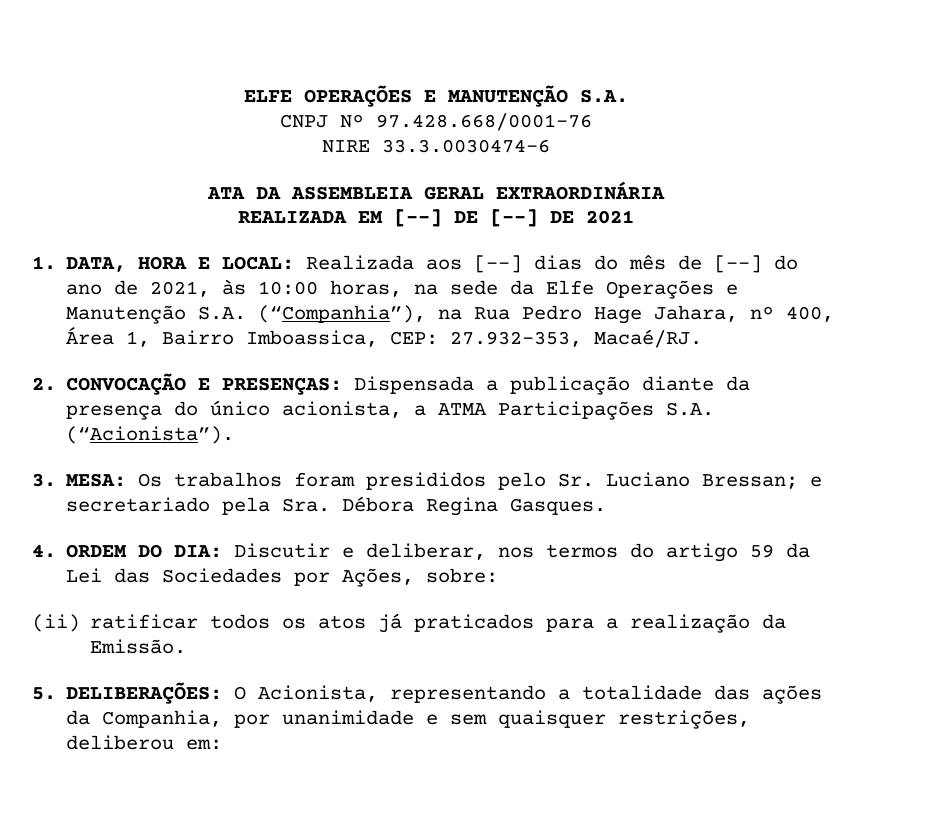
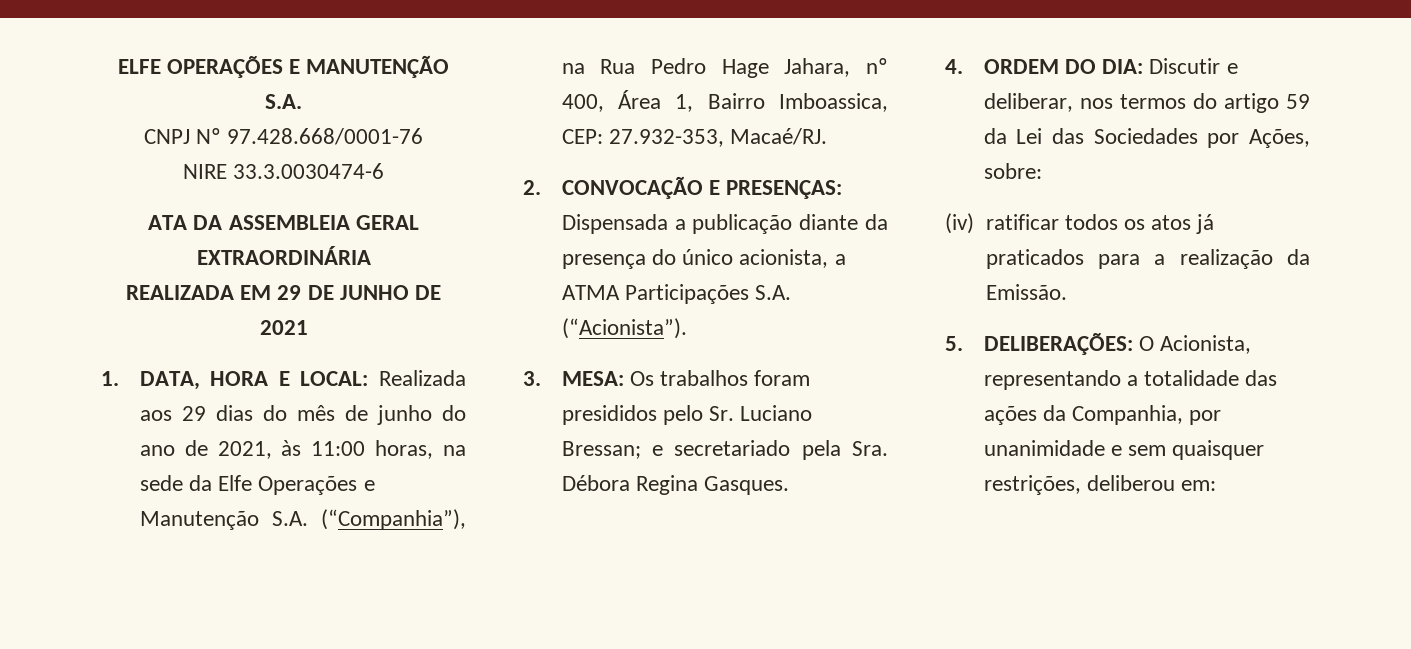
[394,209,538,227] [--] DE [--] -> [277,285,409,300] 29 DE JUNHO
[474,255,523,273] [--] -> [181,406,206,421] 29
[714,255,763,273] [--] -> [376,405,432,425] junho
[258,281,319,295] 10:00 -> [311,441,366,456] 11:00
[32,614,80,632] (ii) -> [945,213,974,234] (iv)

